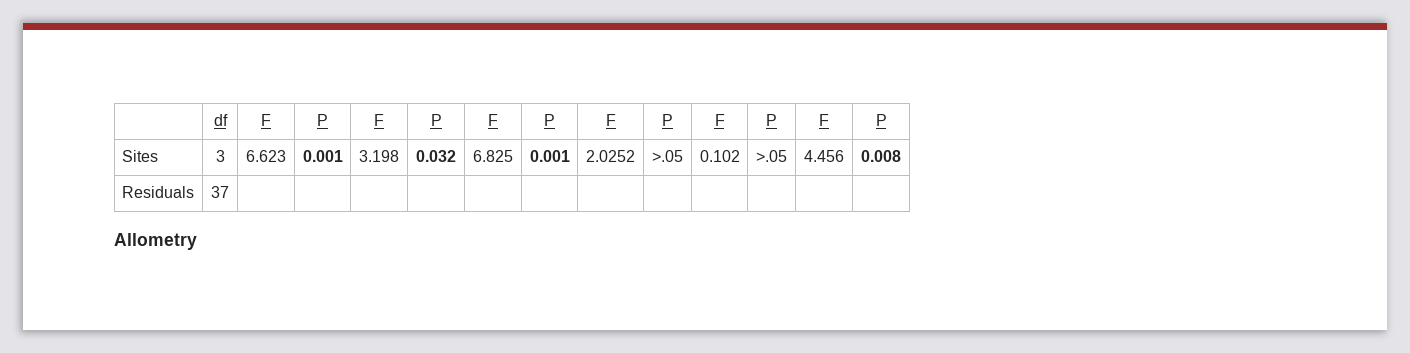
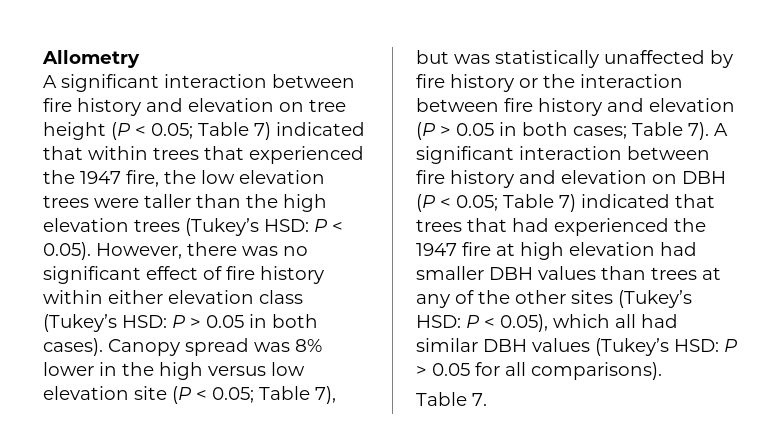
[213,114,228,126] [261,114,271,126] [317,114,328,126] [374,114,384,126] [430,114,442,126] [488,114,498,126] [544,114,555,126] [605,114,616,126] [662,114,673,126] [714,114,725,126] [766,114,777,126] [819,114,829,126] [875,114,887,126] [121,150,158,162] [215,150,225,162] [246,150,286,162] [302,150,343,162] [359,150,399,162] [416,150,456,162] [473,150,513,162] [529,150,570,162] [586,150,635,162] [652,150,683,162] [699,150,740,162] [756,150,787,162] [804,150,844,162] [861,150,901,162] [121,186,194,198] [211,186,229,198] [114,233,197,250] | df | F | P | F | P | F | P | F | P | F | P | F | P // Sites | 3 | 6.623 | 0.001 | 3.198 | 0.032 | 6.825 | 0.001 | 2.0252 | >.05 | 0.102 | >.05 | 4.456 | 0.008 // Residuals | 37 | | | | | | | | | | | | // Allometry -> [42,50,140,68] [43,74,355,92] [43,98,346,116] [43,122,365,140] [43,146,364,164] [43,170,325,187] [43,194,327,212] [43,218,343,236] [43,242,308,260] [43,266,324,284] [43,290,303,304] [43,314,318,332] [43,338,322,356] [43,362,305,380] [43,386,336,404] [416,50,733,68] [416,74,683,92] [416,98,735,116] [416,122,728,140] [416,146,710,164] [416,170,726,188] [416,194,715,212] [416,218,706,236] [416,242,697,260] [416,266,721,280] [416,290,692,308] [416,314,678,332] [416,338,737,356] [416,362,662,380] [416,392,487,406] Allometry // A significant interaction between fire history and elevation on tree height (P < 0.05; Table 7) indicated that within trees that experienced the 1947 fire, the low elevation trees were taller than the high elevation trees (Tukey’s HSD: P < 0.05). However, there was no significant effect of fire history within either elevation class (Tukey’s HSD: P > 0.05 in both cases). Canopy spread was 8% lower in the high versus low elevation site (P < 0.05; Table 7), but was statistically unaffected by fire history or the interaction between fire history and elevation (P > 0.05 in both cases; Table 7). A significant interaction between fire history and elevation on DBH (P < 0.05; Table 7) indicated that trees that had experienced the 1947 fire at high elevation had smaller DBH values than trees at any of the other sites (Tukey’s HSD: P < 0.05), which all had similar DBH values (Tukey’s HSD: P > 0.05 for all comparisons). // Table 7.

